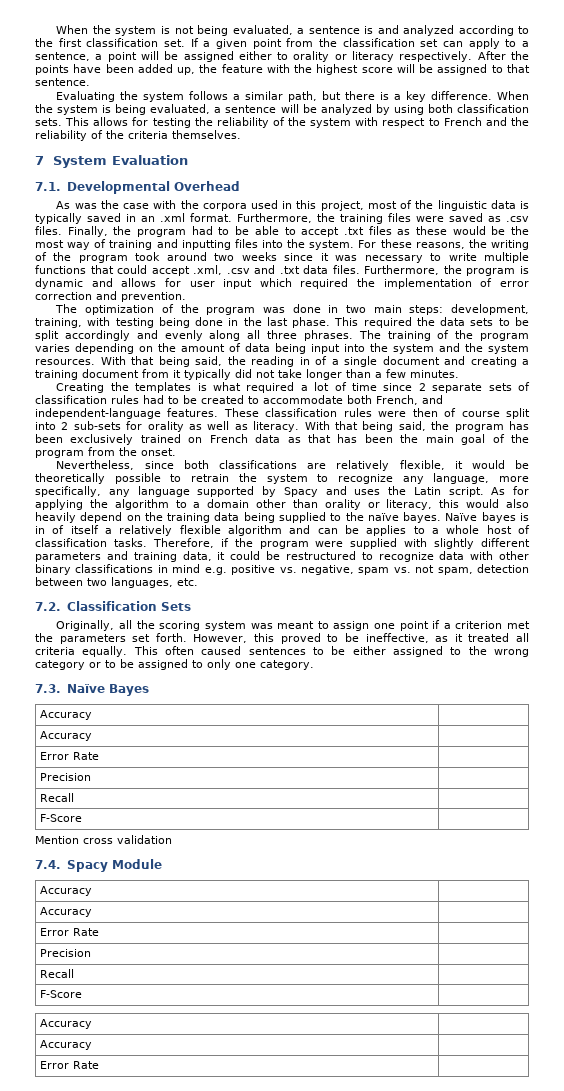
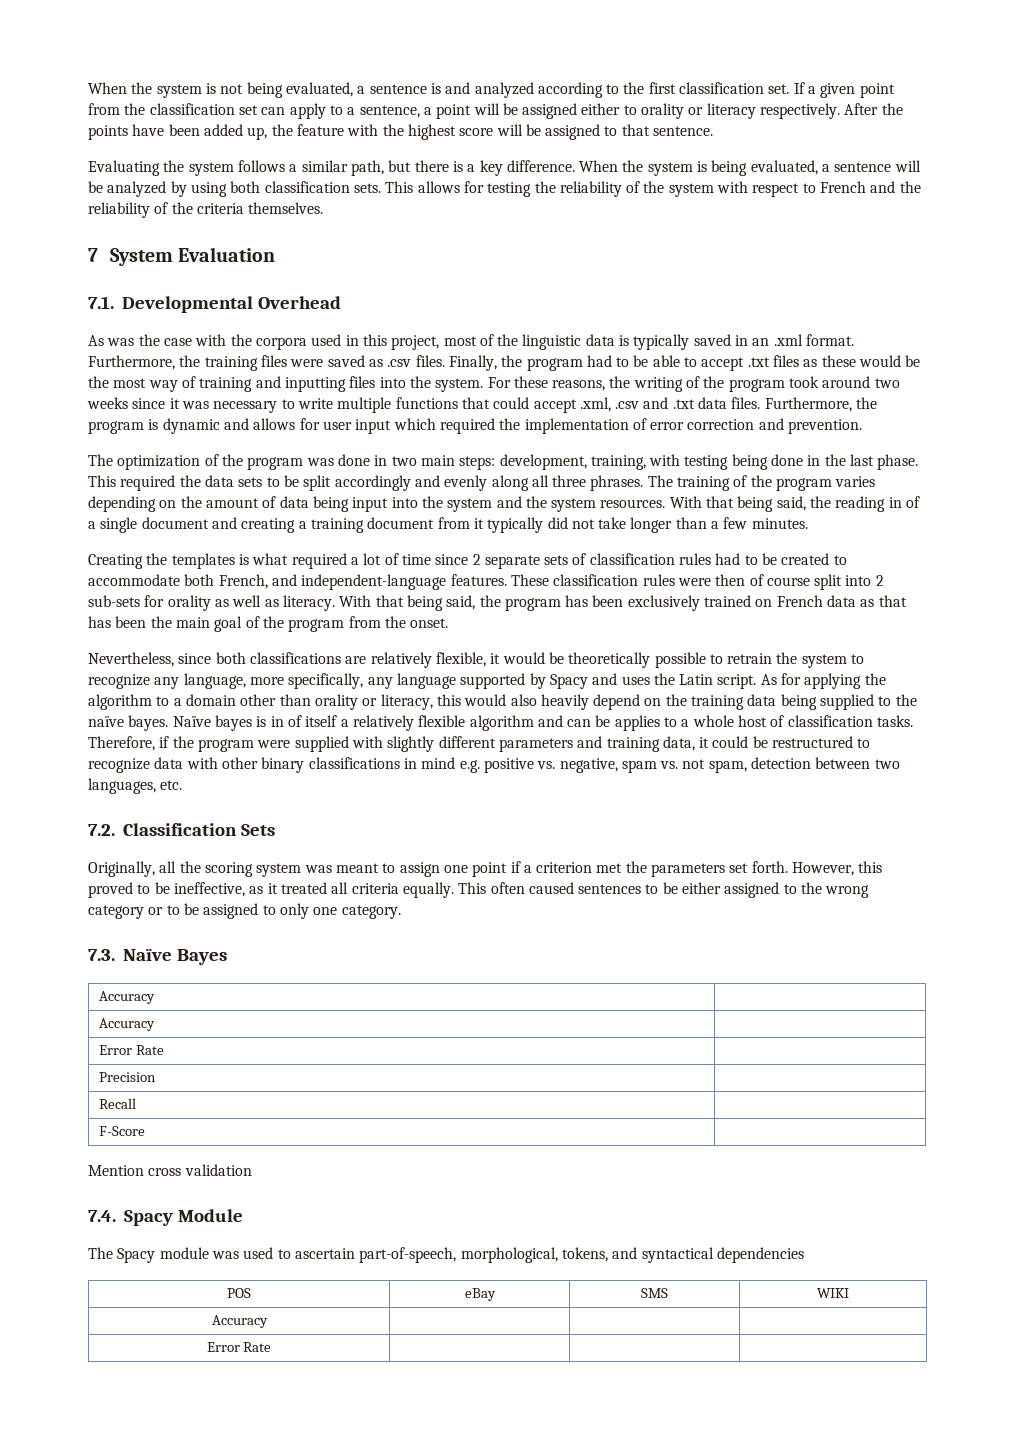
[40,886,93,896] [40,907,93,917] [40,928,100,936] [40,949,92,957] [40,969,75,978] [40,990,83,998] [40,1019,93,1029] [40,1040,93,1050] [40,1061,100,1069] // Accuracy | // Accuracy | // Error Rate | // Precision | // Recall | // F-Score | // Accuracy | // Accuracy | // Error Rate -> [88,1247,804,1263] [227,1288,251,1298] [464,1288,496,1301] [641,1288,668,1298] [817,1288,849,1298] [211,1315,268,1328] [206,1342,272,1352] // The Spacy module was used to ascertain part-of-speech, morphological, tokens, and syntactical dependencies // POS | eBay | SMS | WIKI // Accuracy | | | // Error Rate | |

